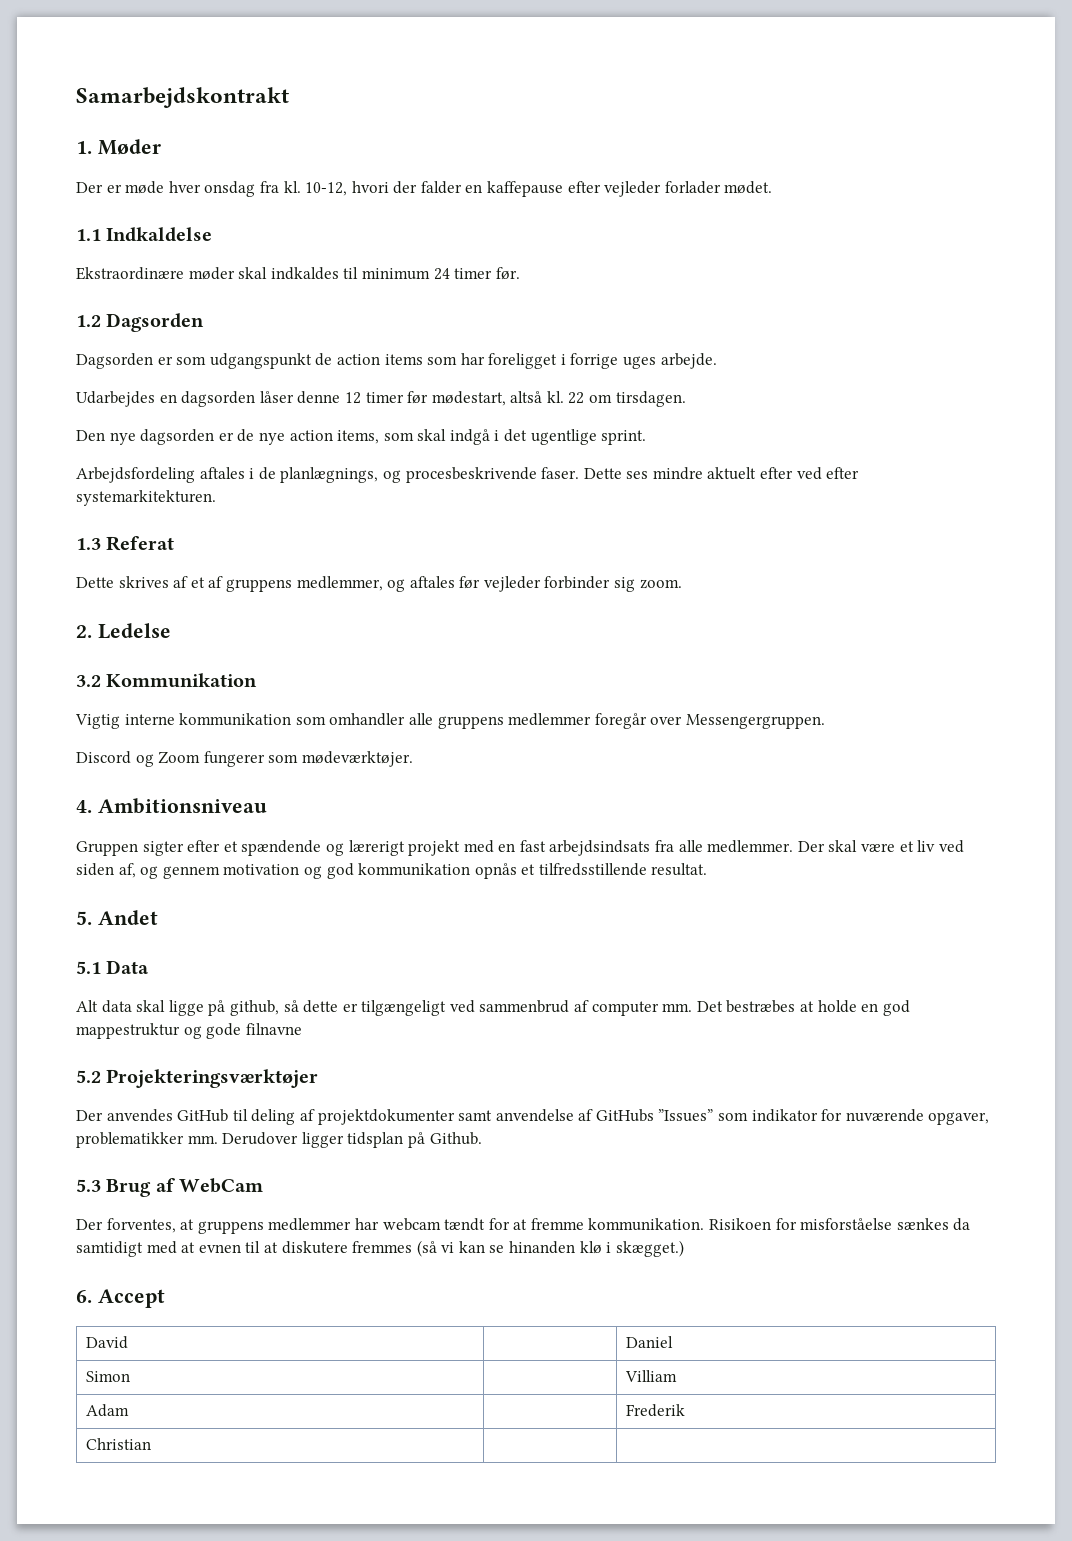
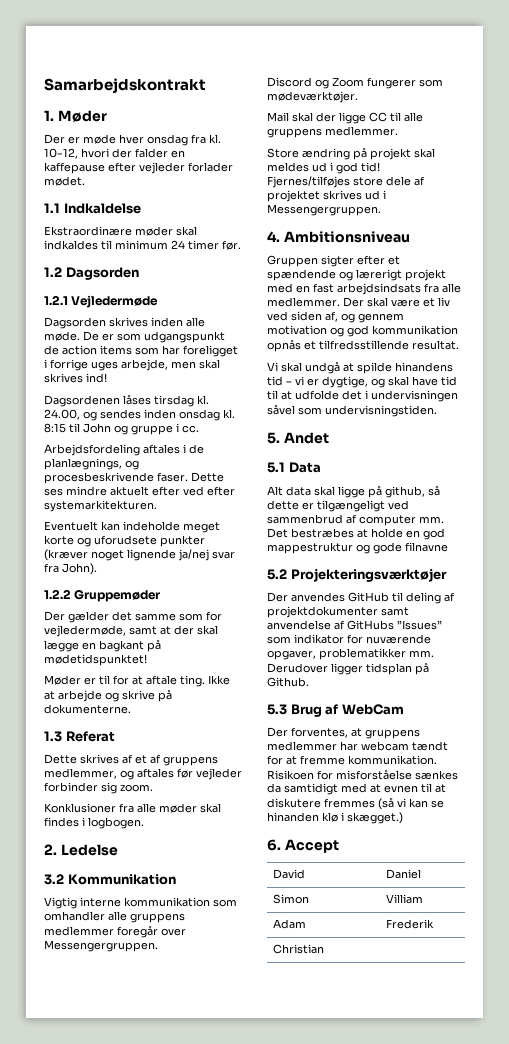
[76,353,153,369] // Dagsorden -> [44,295,159,308] [44,317,205,329] [44,331,99,341] // 1.2.1 Vejledermøde // Dagsorden skrives inden alle møde. De
[660,353,717,369] [76,391,686,407] [76,429,647,445] arbejde. // Udarbejdes en dagsorden låser denne 12 timer før mødestart, altså kl. 22 om tirsdagen. // Den nye dagsorden er de nye action items, som skal indgå i det ugentlige sprint. -> [121,359,220,371] [44,373,107,383] [44,394,209,407] [44,409,235,421] [44,423,199,435] arbejde, men skal skrives ind! // Dagsordenen låses tirsdag kl. 24.00, og sendes inden onsdag kl. 8:15 til John og gruppe i cc.
(216, 498) none -> [44,521,220,533] [44,535,205,547] [44,549,235,561] [44,563,97,575] [44,589,161,602] [44,611,222,623] [44,625,218,637] [44,639,161,652] [44,654,147,666] [44,675,230,687] [44,689,172,702] [44,704,131,714] // Eventuelt kan indeholde meget korte og uforudsete punkter (kræver noget lignende ja/nej svar fra John). // 1.2.2 Gruppemøder // Der gælder det samme som for vejledermøde, samt at der skal lægge en bagkant på mødetidspunktet! // Møder er til for at aftale ting. Ikke at arbejde og skrive på dokumenterne.
(682, 584) none -> [44,803,221,813] [44,817,144,829] // Konklusioner fra alle møder skal findes i logbogen.
(413, 759) none -> [267,112,423,124] [267,126,398,138] [267,147,435,160] [267,162,380,174] [267,176,425,188] [267,190,386,202] [267,204,381,216] // Mail skal der ligge CC til alle gruppens medlemmer. // Store ændring på projekt skal meldes ud i god tid! Fjernes/tilføjes store dele af projektet skrives ud i Messengergruppen.
(708, 869) none -> [267,361,453,374] [267,376,457,388] [267,390,458,402] [267,404,437,417] // Vi skal undgå at spilde hinandens tid – vi er dygtige, og skal have tid til at udfolde det i undervisningen såvel som undervisningstiden.

